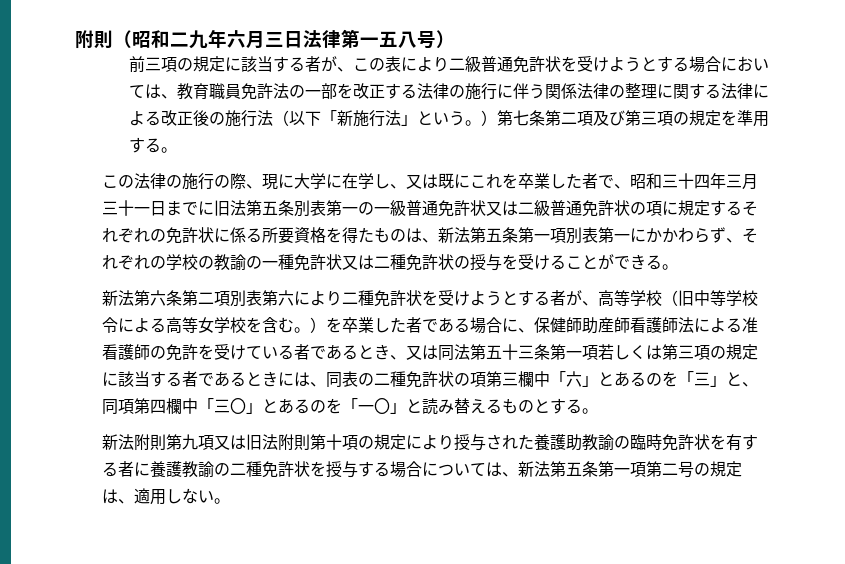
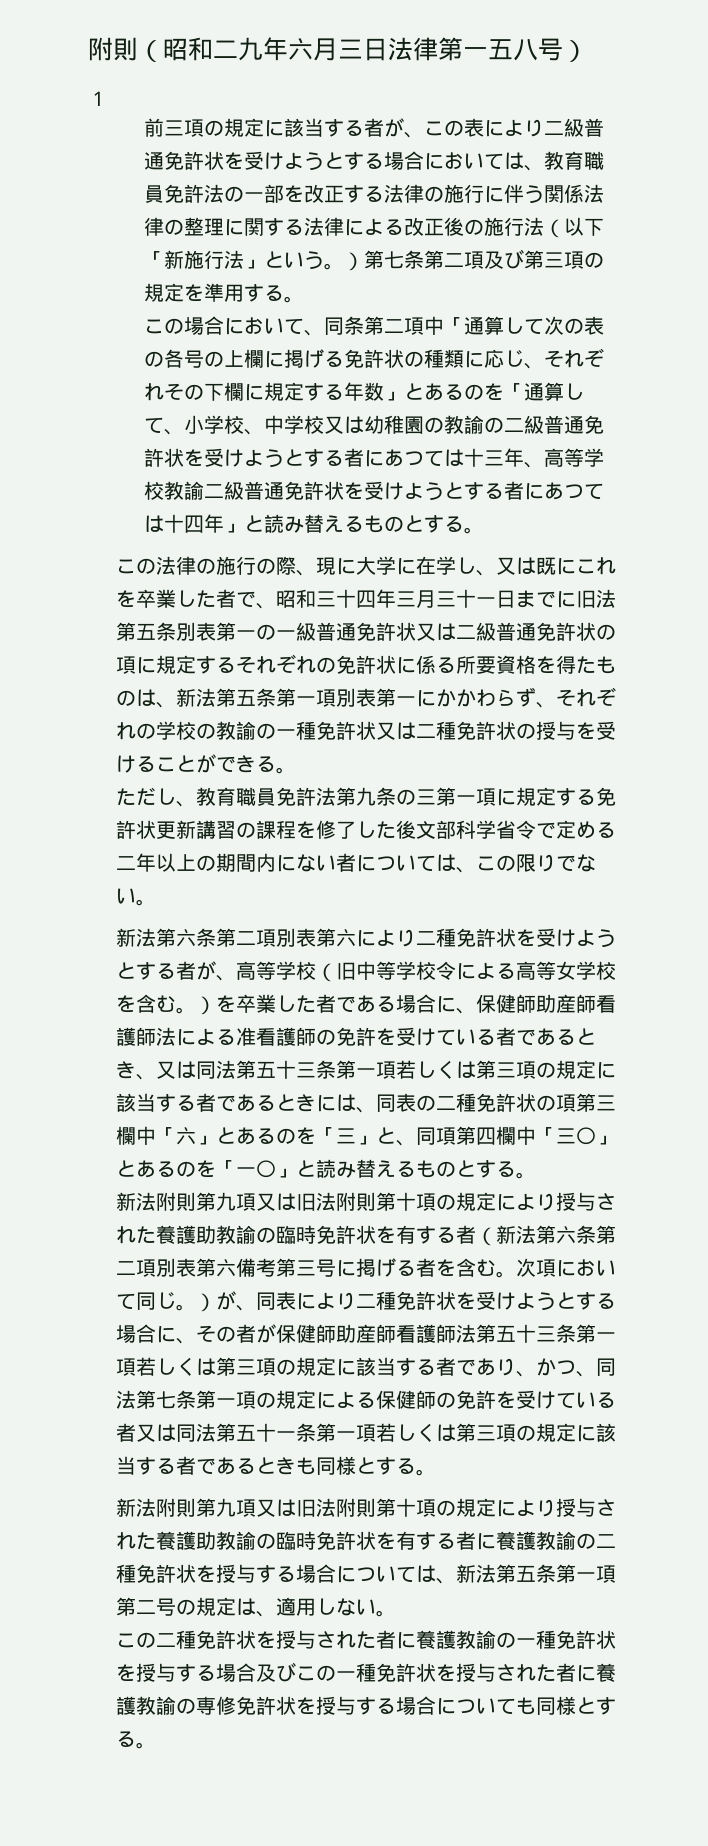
(455, 39) none -> [88,91,108,106] // １
(177, 150) none -> [144,316,605,336] [144,348,605,369] [144,382,585,401] [144,415,605,435] [144,448,605,468] [144,481,605,501] [144,514,485,534] // この場合において、同条第二項中「通算して次の表の各号の上欄に掲げる免許状の種類に応じ、それぞれその下欄に規定する年数」とあるのを「通算して、小学校、中学校又は幼稚園の教諭の二級普通免許状を受けようとする者にあつては十三年、高等学校教諭二級普通免許状を受けようとする者にあつては十四年」と読み替えるものとする。
(678, 267) none -> [116,787,617,807] [116,820,617,839] [116,853,597,873] [116,888,157,906] // ただし、教育職員免許法第九条の三第一項に規定する免許状更新講習の課程を修了した後文部科学省令で定める二年以上の期間内にない者については、この限りでない。
(598, 411) none -> [116,1192,617,1211] [116,1225,617,1246] [116,1258,617,1278] [116,1291,617,1312] [116,1324,617,1344] [116,1357,617,1377] [116,1390,617,1409] [116,1423,617,1442] [116,1456,437,1476] // 新法附則第九項又は旧法附則第十項の規定により授与された養護助教諭の臨時免許状を有する者（新法第六条第二項別表第六備考第三号に掲げる者を含む。次項において同じ。）が、同表により二種免許状を受けようとする場合に、その者が保健師助産師看護師法第五十三条第一項若しくは第三項の規定に該当する者であり、かつ、同法第七条第一項の規定による保健師の免許を受けている者又は同法第五十一条第一項若しくは第三項の規定に該当する者であるときも同様とする。
(230, 501) none -> [116,1630,617,1649] [116,1662,617,1682] [116,1696,617,1715] [116,1731,157,1749] // この二種免許状を授与された者に養護教諭の一種免許状を授与する場合及びこの一種免許状を授与された者に養護教諭の専修免許状を授与する場合についても同様とする。

